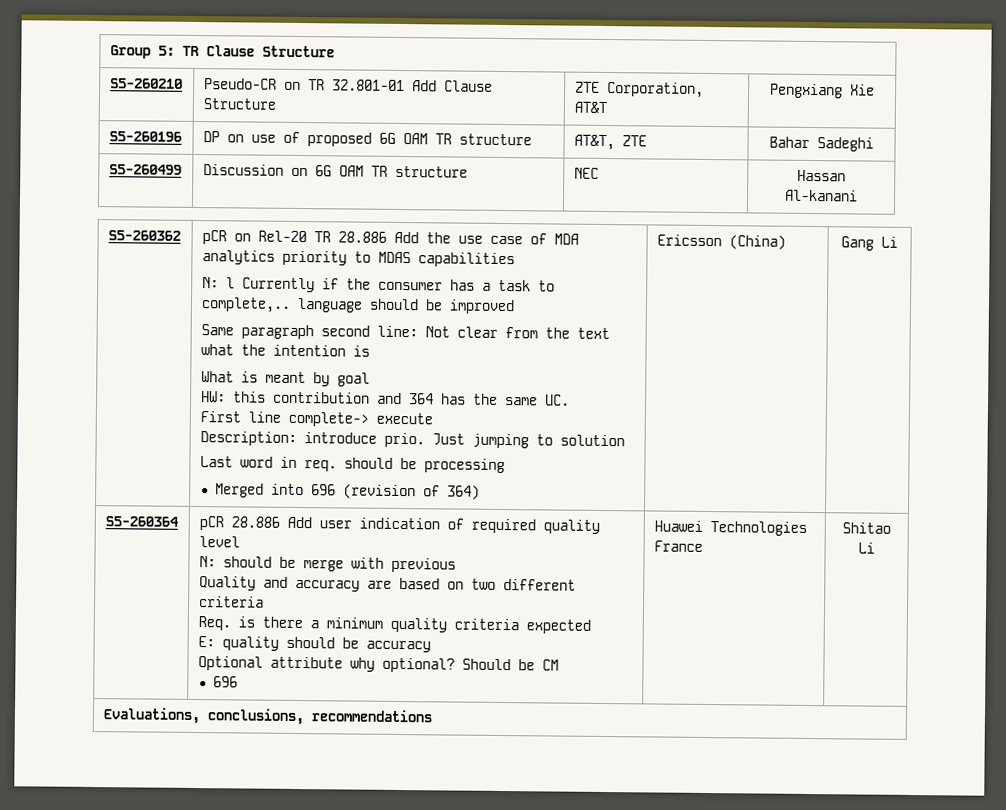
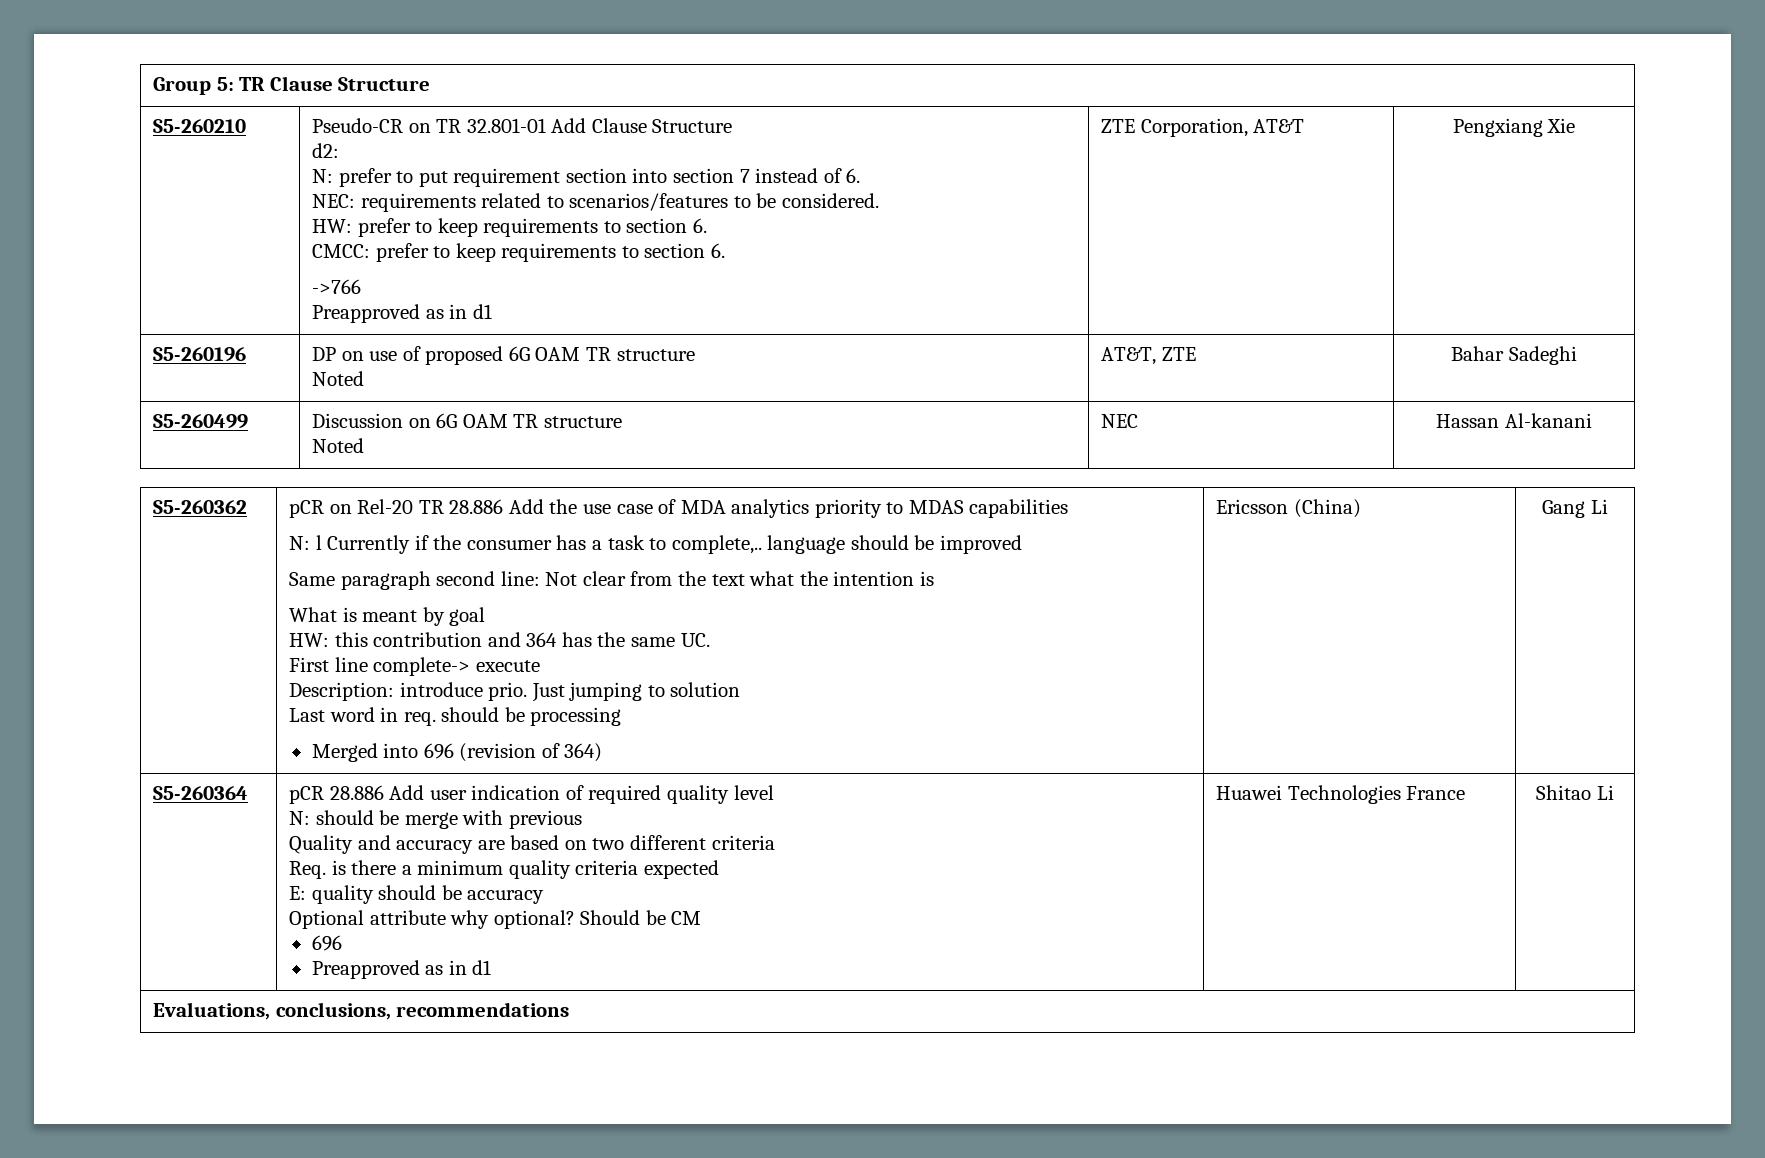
(276, 104) none -> [312,143,340,158] [312,168,861,187] [312,193,879,212] [312,218,707,237] [312,243,725,262] [312,279,362,294] [312,304,492,323] // d2: // N: prefer to put requirement section into section 7 instead of 6. // NEC: requirements related to scenarios/features to be considered. // HW: prefer to keep requirements to section 6. // CMCC: prefer to keep requirements to section 6. // ->766 // Preapproved as in d1
(532, 139) none -> [312,371,365,386] // Noted
(468, 171) none -> [312,438,365,453] // Noted
(238, 682) none -> [311,960,492,979] // Preapproved as in d1

